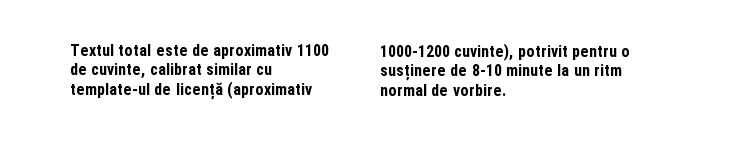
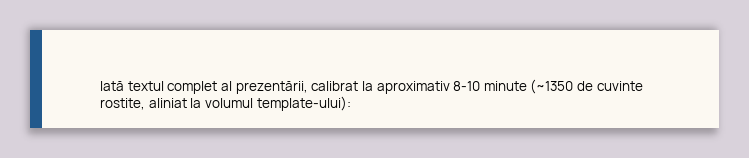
[70,44,329,59] [70,63,273,79] [70,81,312,100] [380,43,631,61] [380,64,622,81] [380,84,506,96] Textul total este de aproximativ 1100 de cuvinte, calibrat similar cu template-ul de licență (aproximativ 1000-1200 cuvinte), potrivit pentru o susținere de 8-10 minute la un ritm normal de vorbire. -> [100,79,643,94] [100,96,351,111] Iată textul complet al prezentării, calibrat la aproximativ 8-10 minute (~1350 de cuvinte rostite, aliniat la volumul template-ului):

